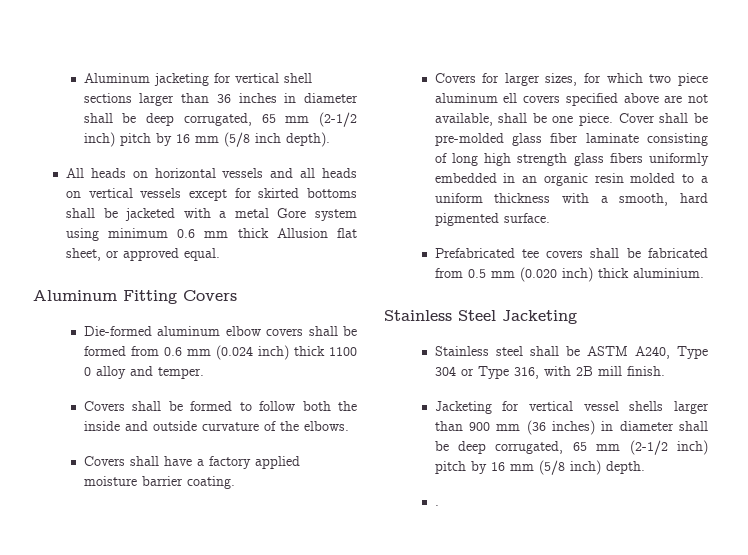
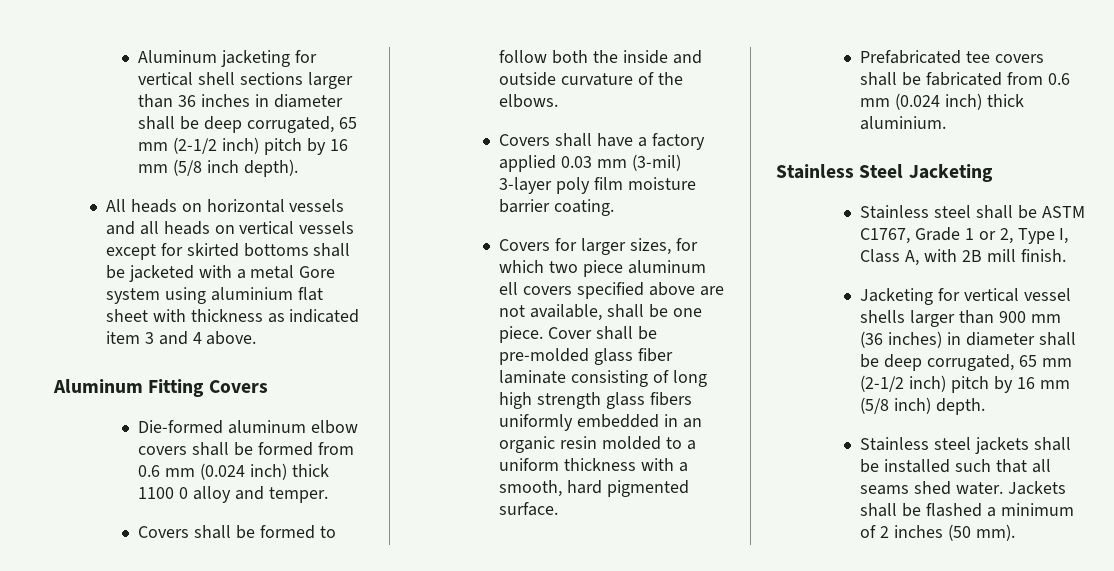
[108,228,357,238] [65,248,220,261] minimum 0.6 mm thick Allusion flat sheet, or approved equal. -> [210,287,323,301] [106,309,360,323] [106,331,257,345] aluminium flat sheet with thickness as indicated item 3 and 4 above.
(300, 462) none -> [561,154,681,171] [499,177,624,194] 0.03 mm (3-mil) 3-layer poly film
[467,267,557,282] 0.5 mm (0.020 -> [1047,73,1070,85] [860,93,941,110] 0.6 mm (0.024
[634,346,708,359] [434,366,539,379] A240, Type 304 or Type 316, -> [860,227,1069,244] [860,249,920,266] C1767, Grade 1 or 2, Type I, Class A,
[434,505,439,506] . -> [860,437,1071,454] [860,459,1051,473] [860,481,1066,495] [860,503,1074,517] [860,524,1015,541] Stainless steel jackets shall be installed such that all seams shed water. Jackets shall be flashed a minimum of 2 inches (50 mm).

